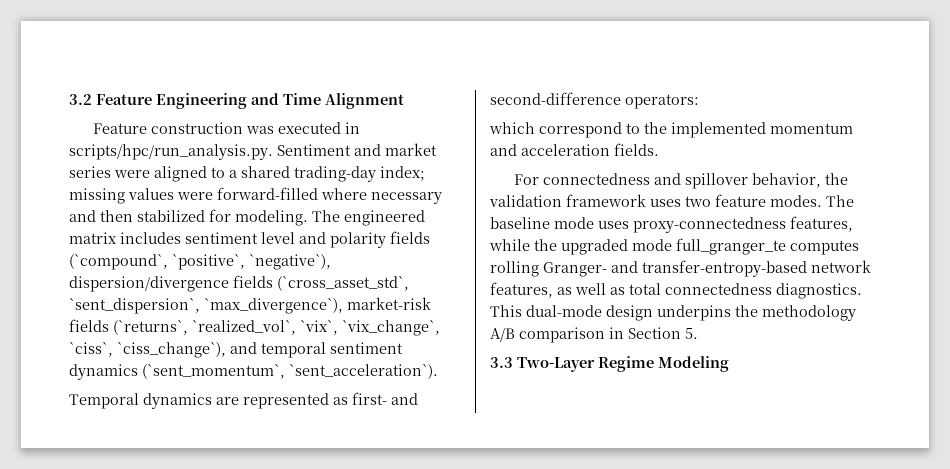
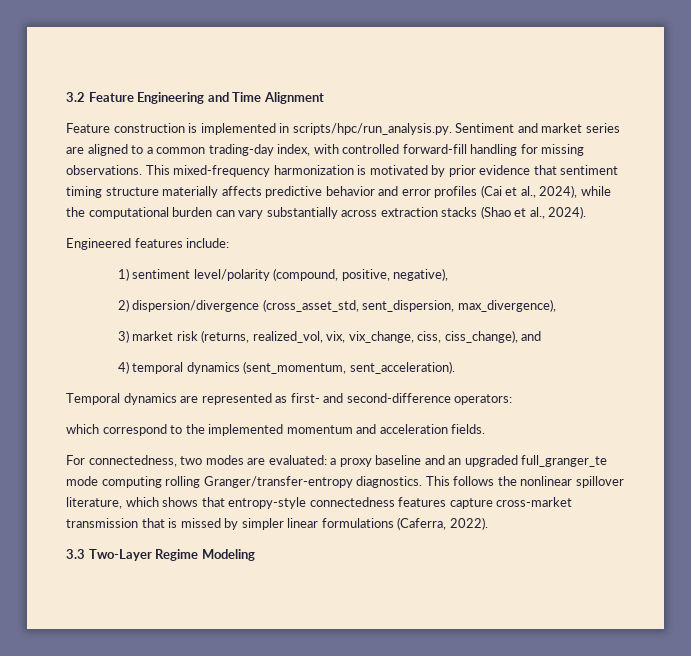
[245,122,341,134] was executed -> [188,123,276,135] is implemented
[114,170,150,178] were -> [66,147,84,154] are
[241,166,425,182] [69,187,442,204] [69,209,425,226] [69,231,430,248] [69,254,331,270] [69,275,409,292] [69,297,431,314] [69,319,440,336] [69,342,403,358] [69,364,438,380] shared trading-day index; missing values were forward-filled where necessary and then stabilized for modeling. The engineered matrix includes sentiment level and polarity fields (`compound`, `positive`, `negative`), dispersion/divergence fields (`cross_asset_std`, `sent_dispersion`, `max_divergence`), market-risk fields (`returns`, `realized_vol`, `vix`, `vix_change`, `ciss`, `ciss_change`), and temporal sentiment dynamics (`sent_momentum`, `sent_acceleration`). -> [156,144,585,156] [66,165,619,177] [66,185,611,198] [66,206,587,219] [66,238,230,250] [117,268,449,281] [117,299,556,312] [117,330,542,343] [117,361,455,374] common trading-day index, with controlled forward-fill handling for missing observations. This mixed-frequency harmonization is motivated by prior evidence that sentiment timing structure materially affects predictive behavior and error profiles (Cai et al., 2024), while the computational burden can vary substantially across extraction stacks (Shao et al., 2024). // Engineered features include: // 1) sentiment level/polarity (compound, positive, negative), // 2) dispersion/divergence (cross_asset_std, sent_dispersion, max_divergence), // 3) market risk (returns, realized_vol, vix, vix_change, ciss, ciss_change), and // 4) temporal dynamics (sent_momentum, sent_acceleration).
[542,173,848,189] [489,194,854,207] [490,216,853,233] [489,238,859,255] [490,260,871,277] [490,282,862,299] [490,305,856,321] [490,327,698,343] connectedness and spillover behavior, the validation framework uses two feature modes. The baseline mode uses proxy-connectedness features, while the upgraded mode full_granger_te computes rolling Granger- and transfer-entropy-based network features, as well as total connectedness diagnostics. This dual-mode design underpins the methodology A/B comparison in Section 5. -> [88,455,608,467] [66,476,624,488] [66,497,573,509] [66,517,488,530] connectedness, two modes are evaluated: a proxy baseline and an upgraded full_granger_te mode computing rolling Granger/transfer-entropy diagnostics. This follows the nonlinear spillover literature, which shows that entropy-style connectedness features capture cross-market transmission that is missed by simpler linear formulations (Caferra, 2022).

